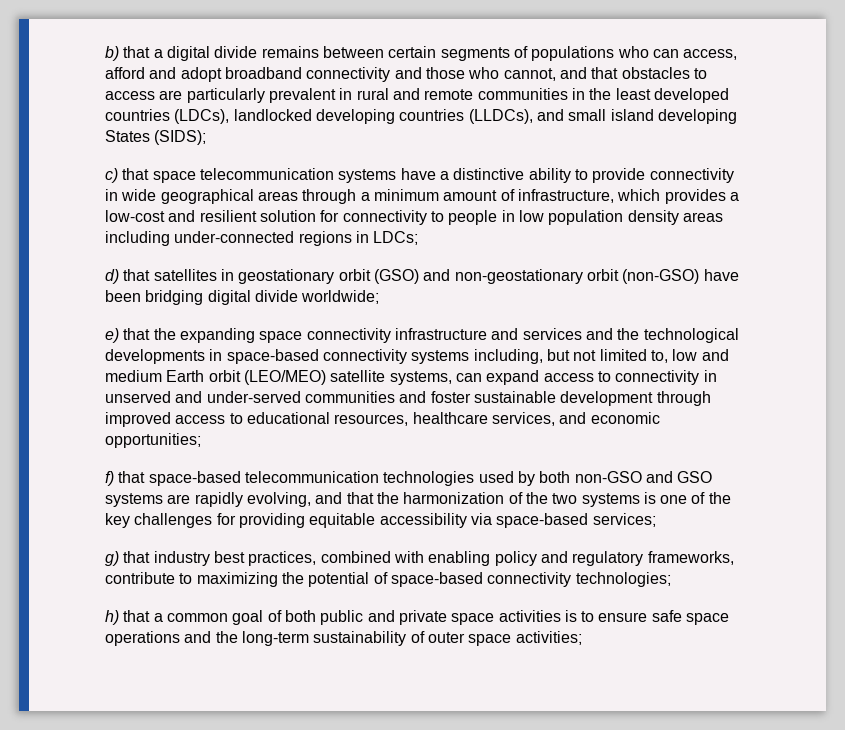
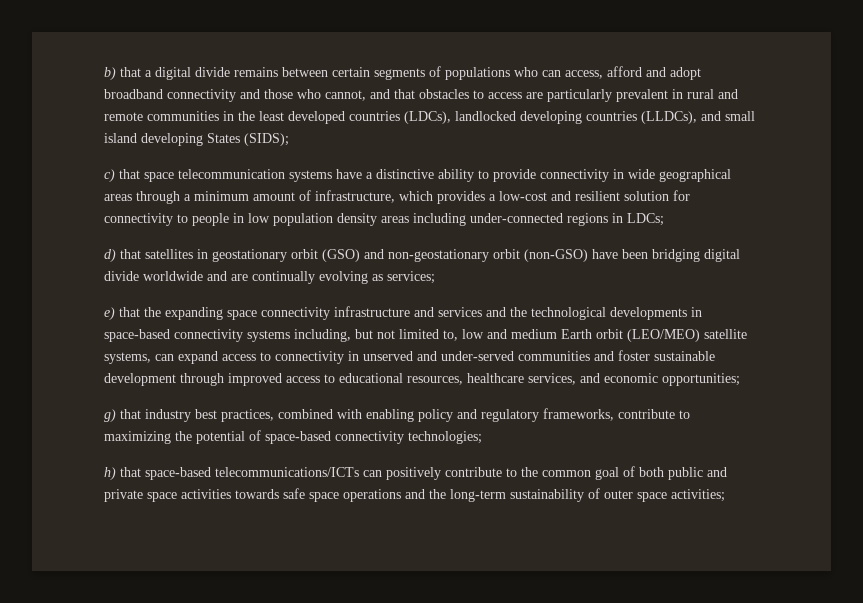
[301,290,380,304] worldwide; -> [143,271,435,284] worldwide and are continually evolving as services;
[105,471,713,486] [105,492,731,507] [105,513,656,528] // f) that space-based telecommunication technologies used by both non-GSO and GSO systems are rapidly evolving, and that the harmonization of the two systems is one of the key challenges for providing equitable accessibility via space-based services; -> (740, 379) none
[153,613,163,622] a -> [145,467,538,480] space-based telecommunications/ICTs can positively contribute to the
[564,610,648,622] is to ensure -> [235,489,279,499] towards

